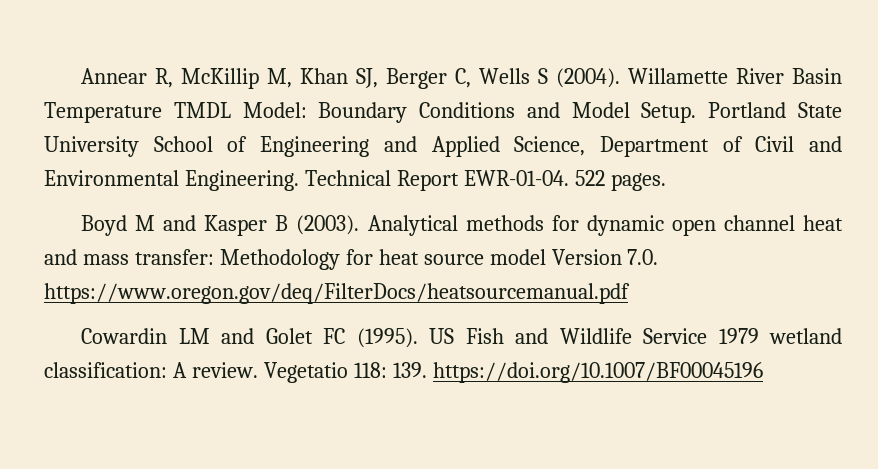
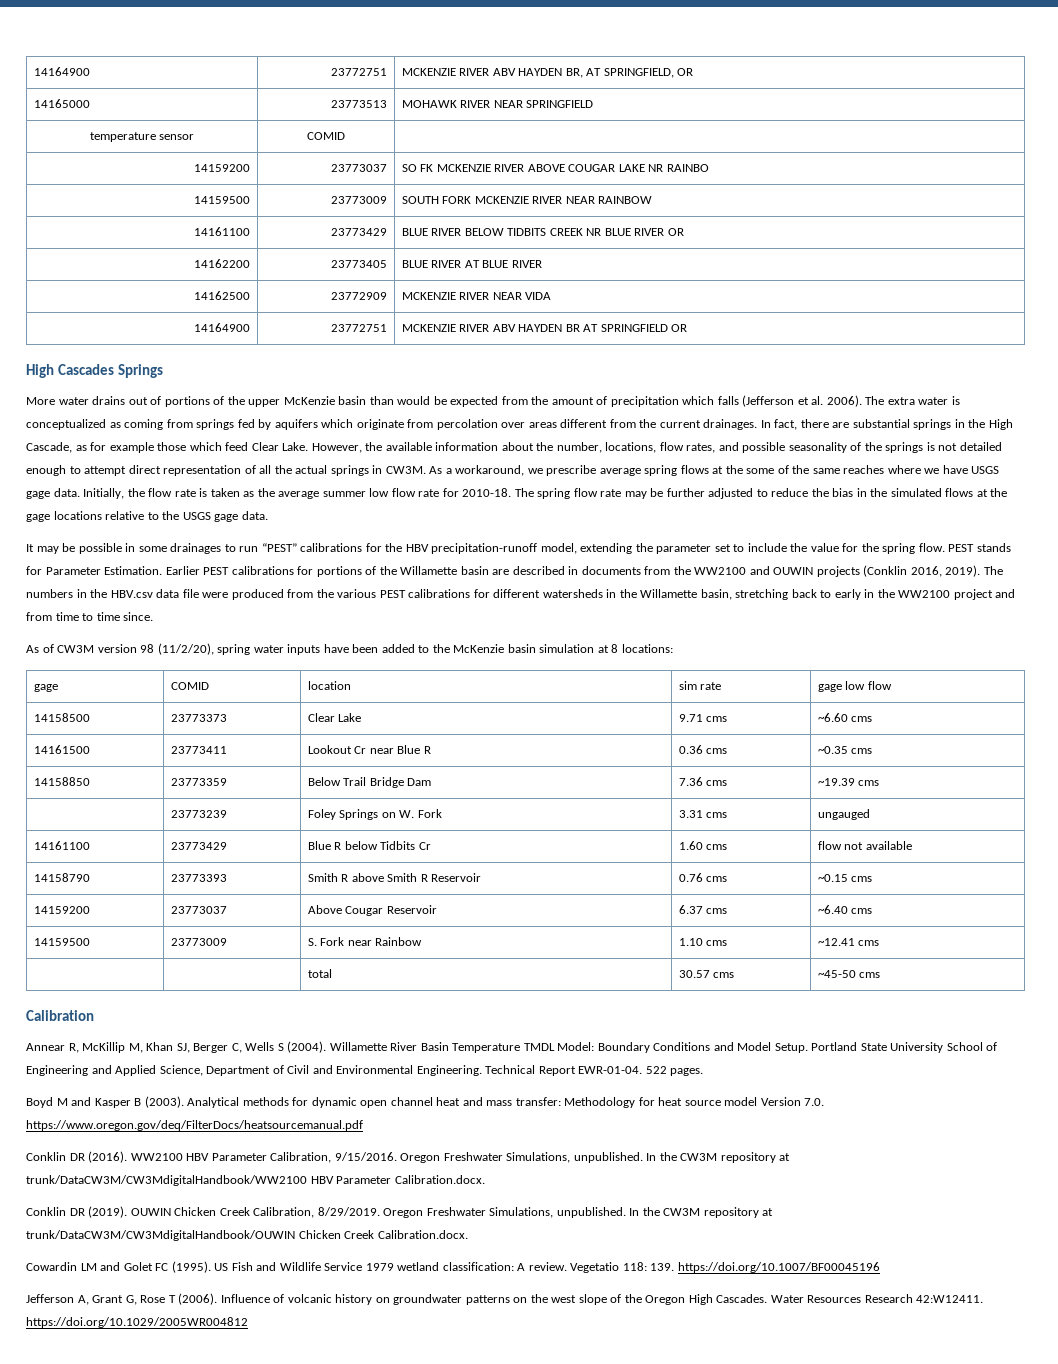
(81, 76) none -> [33,67,90,76] [331,68,388,76] [401,68,694,78] [33,99,90,108] [331,100,388,108] [401,100,594,108] [89,132,195,142] [307,132,345,140] [194,164,251,172] [331,164,388,172] [401,164,709,172] [194,196,251,204] [331,196,388,204] [401,196,653,204] [194,227,251,236] [331,228,388,236] [401,228,684,236] [194,259,251,268] [331,260,388,268] [401,260,542,268] [194,291,251,300] [331,292,388,300] [401,292,552,300] [194,323,251,332] [331,324,388,332] [401,324,688,332] [26,364,164,378] [26,395,960,407] [26,419,1013,430] [26,442,1002,453] [26,465,1000,476] [26,488,1008,499] [26,511,268,522] [26,543,1011,554] [26,565,1003,577] [26,589,1016,600] [26,612,154,621] [26,643,673,655] [33,684,58,692] [170,682,209,690] [307,681,351,690] [678,681,722,690] [817,681,892,692] [33,713,90,722] [170,714,227,722] [307,713,362,722] [678,714,728,722] [817,713,873,722] [33,745,90,754] [170,746,227,754] [307,745,431,754] [678,745,728,754] [817,746,873,754] [33,777,90,786] [170,778,227,786] [307,777,432,788] [678,777,728,786] [817,778,880,786] [170,810,227,818] [307,809,442,820] [678,810,728,818] [817,809,870,820] [33,841,90,850] [170,842,227,850] [307,841,431,850] [678,841,728,850] [817,841,912,850] [33,873,90,882] [170,874,227,882] [307,873,482,882] [678,873,728,882] [817,874,873,882] [33,906,90,914] [170,906,227,914] [307,905,437,916] [678,905,728,914] [817,905,873,914] [33,938,90,946] [170,938,227,946] [307,937,423,946] [678,938,728,946] [817,938,880,946] [307,969,332,978] [678,970,735,978] [817,970,881,978] [26,1010,94,1021] 14164900 | 23772751 | MCKENZIE RIVER ABV HAYDEN BR, AT SPRINGFIELD, OR // 14165000 | 23773513 | MOHAWK RIVER NEAR SPRINGFIELD // temperature sensor | COMID | // 14159200 | 23773037 | SO FK MCKENZIE RIVER ABOVE COUGAR LAKE NR RAINBO // 14159500 | 23773009 | SOUTH FORK MCKENZIE RIVER NEAR RAINBOW // 14161100 | 23773429 | BLUE RIVER BELOW TIDBITS CREEK NR BLUE RIVER OR // 14162200 | 23773405 | BLUE RIVER AT BLUE RIVER // 14162500 | 23772909 | MCKENZIE RIVER NEAR VIDA // 14164900 | 23772751 | MCKENZIE RIVER ABV HAYDEN BR AT SPRINGFIELD OR // High Cascades Springs // More water drains out of portions of the upper McKenzie basin than would be expected from the amount of precipitation which falls (Jefferson et al. 2006). The extra water is conceptualized as coming from springs fed by aquifers which originate from percolation over areas different from the current drainages. In fact, there are substantial springs in the High Cascade, as for example those which feed Clear Lake. However, the available information about the number, locations, flow rates, and possible seasonality of the springs is not detailed enough to attempt direct representation of all the actual springs in CW3M. As a workaround, we prescribe average spring flows at the some of the same reaches where we have USGS gage data. Initially, the flow rate is taken as the average summer low flow rate for 2010-18. The spring flow rate may be further adjusted to reduce the bias in the simulated flows at the gage locations relative to the USGS gage data. // It may be possible in some drainages to run “PEST” calibrations for the HBV precipitation-runoff model, extending the parameter set to include the value for the spring flow. PEST stands for Parameter Estimation. Earlier PEST calibrations for portions of the Willamette basin are described in documents from the WW2100 and OUWIN projects (Conklin 2016, 2019). The numbers in the HBV.csv data file were produced from the various PEST calibrations for different watersheds in the Willamette basin, stretching back to early in the WW2100 project and from time to time since. // As of CW3M version 98 (11/2/20), spring water inputs have been added to the McKenzie basin simulation at 8 locations: // gage | COMID | location | sim rate | gage low flow // 14158500 | 23773373 | Clear Lake | 9.71 cms | ~6.60 cms // 14161500 | 23773411 | Lookout Cr near Blue R | 0.36 cms | ~0.35 cms // 14158850 | 23773359 | Below Trail Bridge Dam | 7.36 cms | ~19.39 cms // | 23773239 | Foley Springs on W. Fork | 3.31 cms | ungauged // 14161100 | 23773429 | Blue R below Tidbits Cr | 1.60 cms | flow not available // 14158790 | 23773393 | Smith R above Smith R Reservoir | 0.76 cms | ~0.15 cms // 14159200 | 23773037 | Above Cougar Reservoir | 6.37 cms | ~6.40 cms // 14159500 | 23773009 | S. Fork near Rainbow | 1.10 cms | ~12.41 cms // | | total | 30.57 cms | ~45-50 cms // Calibration //
(630, 293) none -> [26,1151,791,1163] [26,1175,485,1186] [26,1206,774,1218] [26,1230,468,1241] // Conklin DR (2016). WW2100 HBV Parameter Calibration, 9/15/2016. Oregon Freshwater Simulations, unpublished. In the CW3M repository at trunk/DataCW3M/CW3MdigitalHandbook/WW2100 HBV Parameter Calibration.docx. // Conklin DR (2019). OUWIN Chicken Creek Calibration, 8/29/2019. Oregon Freshwater Simulations, unpublished. In the CW3M repository at trunk/DataCW3M/CW3MdigitalHandbook/OUWIN Chicken Creek Calibration.docx.
(763, 372) none -> [26,1293,984,1305] [26,1317,248,1328] // Jefferson A, Grant G, Rose T (2006). Influence of volcanic history on groundwater patterns on the west slope of the Oregon High Cascades. Water Resources Research 42:W12411. https://doi.org/10.1029/2005WR004812

